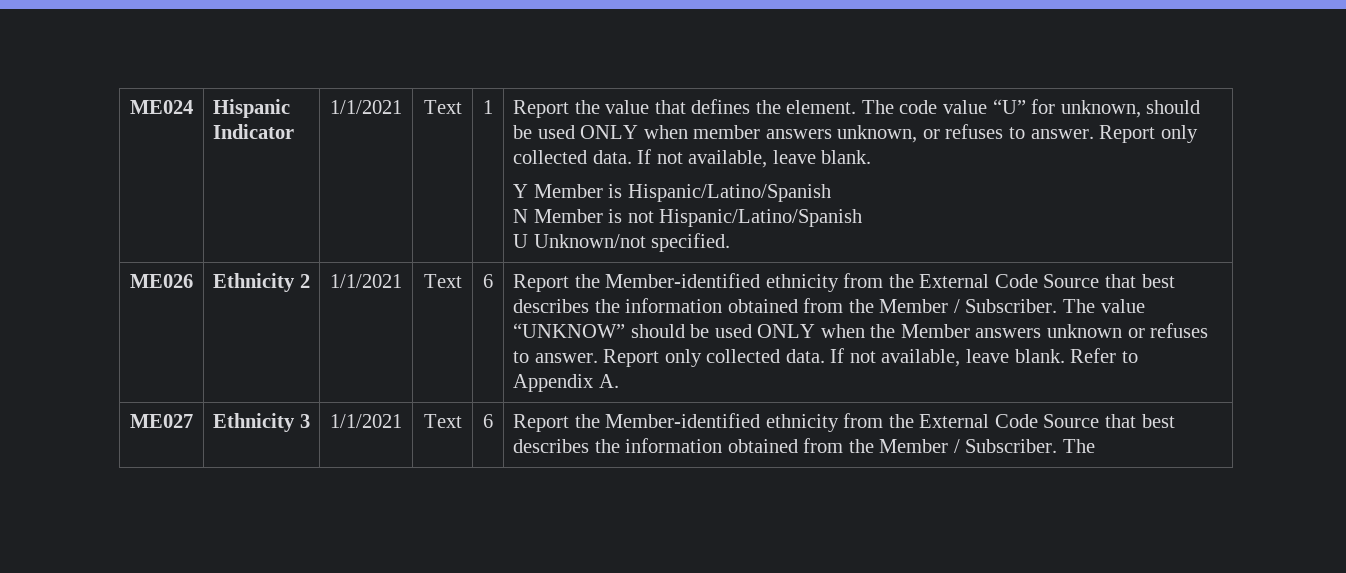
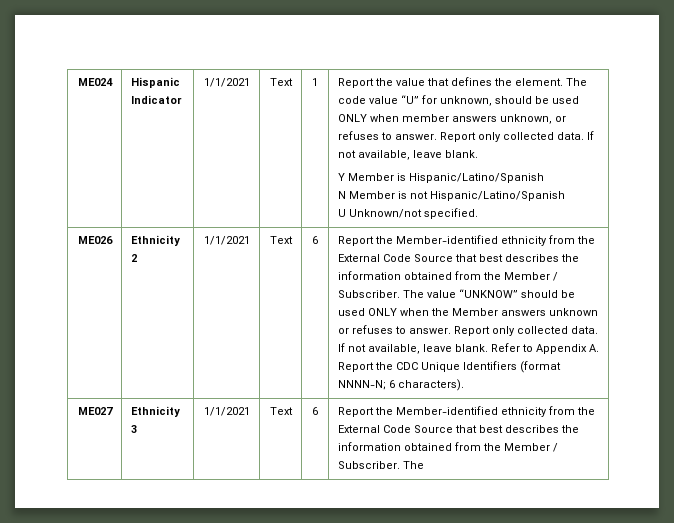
(619, 381) none -> [337,361,561,373] [337,379,464,391] Report the CDC Unique Identifiers (format NNNN-N; 6 characters).

